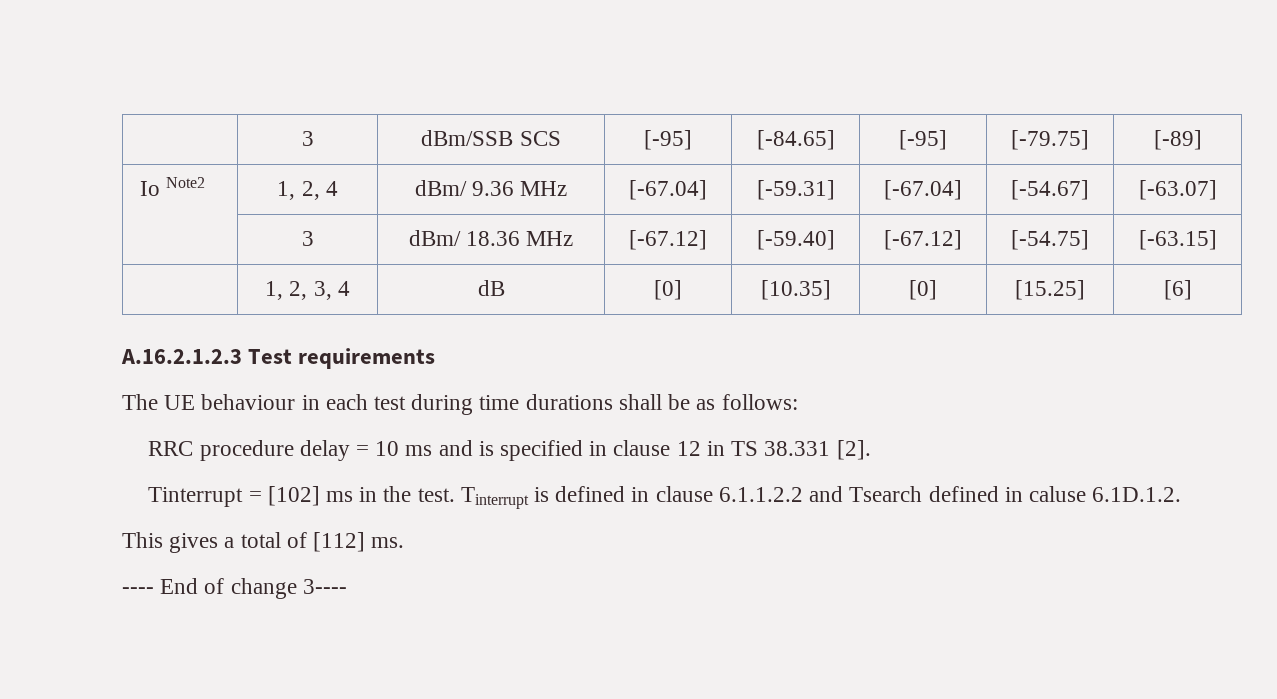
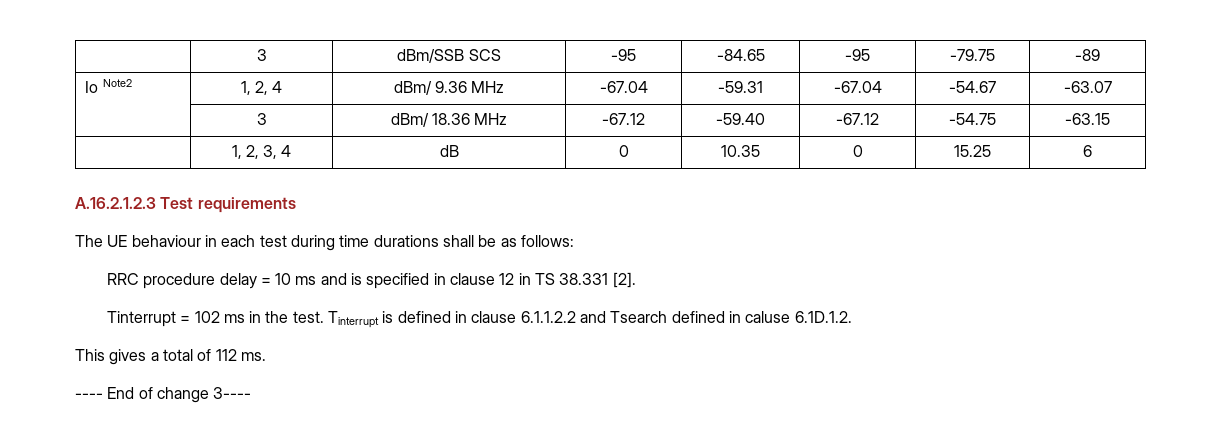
[644,130,692,150] [756,130,835,150] [899,130,947,150] [1011,130,1089,150] [1153,130,1202,150] [-95] | [-84.65] | [-95] | [-79.75] | [-89] -> [611,49,636,61] [716,49,765,61] [845,49,870,61] [950,49,995,61] [1075,49,1100,61] -95 | -84.65 | -95 | -79.75 | -89
[629,180,707,200] [756,180,835,200] [884,180,962,200] [1011,180,1089,200] [1138,180,1217,200] [-67.04] | [-59.31] | [-67.04] | [-54.67] | [-63.07] -> [599,81,648,93] [718,81,763,93] [833,81,882,93] [949,81,996,93] [1063,81,1112,93] -67.04 | -59.31 | -67.04 | -54.67 | -63.07
[629,230,707,250] [756,230,835,250] [884,230,962,250] [1011,230,1089,250] [1138,230,1217,250] [-67.12] | [-59.40] | [-67.12] | [-54.75] | [-63.15] -> [602,113,645,125] [716,113,765,125] [836,113,879,125] [949,113,996,125] [1065,113,1110,125] -67.12 | -59.40 | -67.12 | -54.75 | -63.15
[654,280,682,300] [760,280,831,300] [909,280,937,300] [1015,280,1085,300] [1163,280,1192,300] [0] | [10.35] | [0] | [15.25] | [6] -> [618,145,629,157] [721,145,760,157] [852,145,863,157] [954,145,991,157] [1083,145,1092,157] 0 | 10.35 | 0 | 15.25 | 6
[267,486,320,506] [102] -> [194,311,220,323] 102
[313,532,366,552] [112] -> [215,349,237,361] 112

